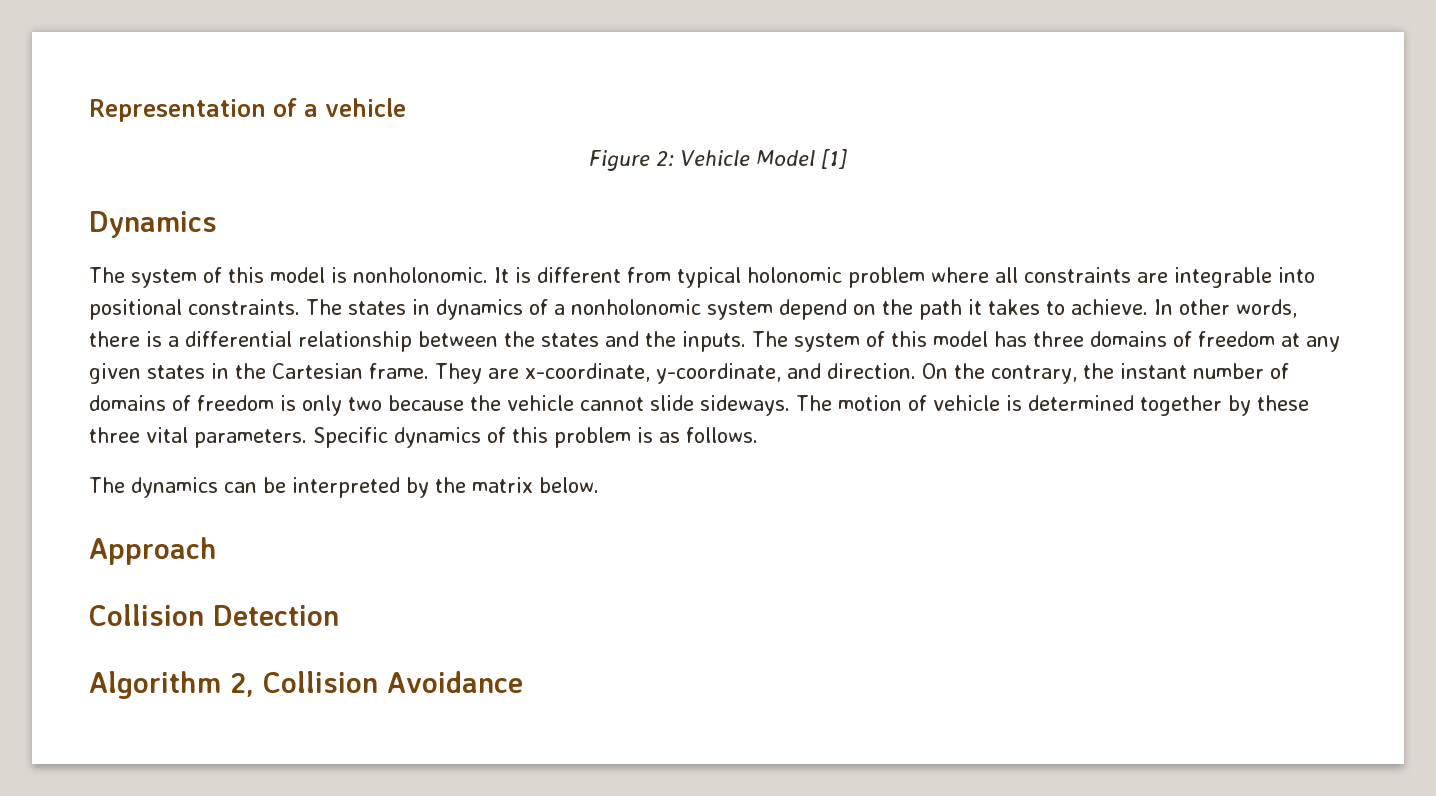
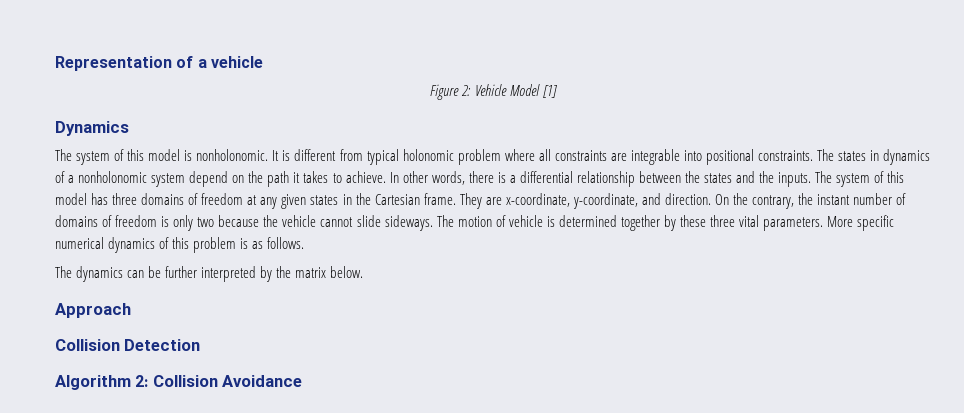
[313,427,388,448] Specific -> [827,215,895,231] [55,237,104,249] More specific numerical
(286, 485) none -> [165,266,198,278] further
[230,673,254,697] 2, -> [135,375,149,387] 2:

